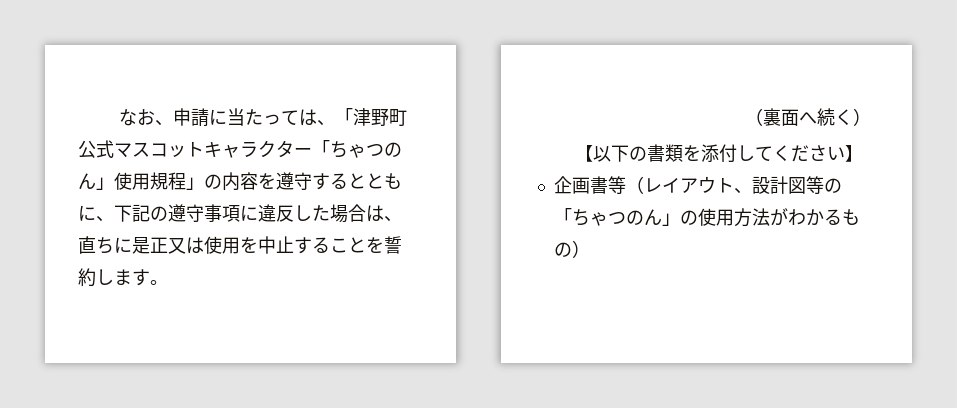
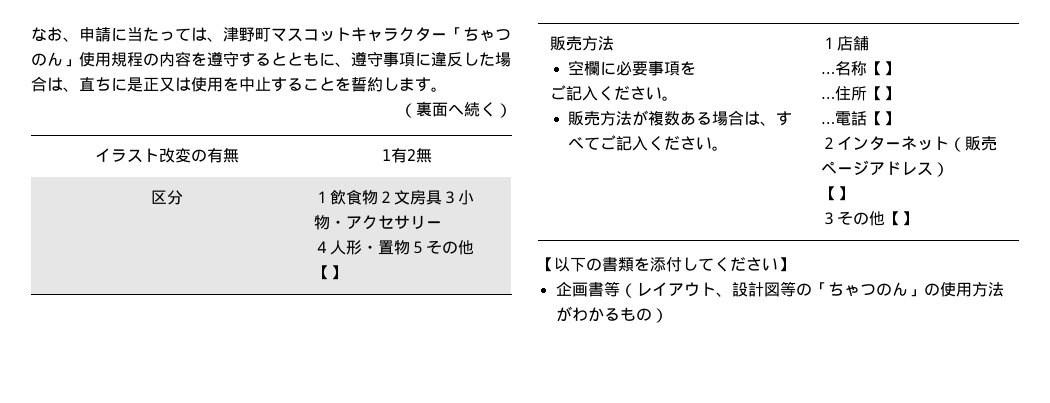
[334,108,407,126] [78,140,114,158] 「津野町公式 -> [223,27,271,42] 津野町
[186,177,204,190] 」 -> (143, 59) none
[114,204,168,222] 下記の -> (351, 64) none
(871, 117) none -> [95,148,239,163] [382,148,432,163] [151,190,183,205] [314,189,475,205] [314,215,443,230] [314,240,475,255] [314,265,347,280] [550,36,615,51] [568,60,697,76] [550,85,679,101] [568,110,793,126] [568,135,729,151] [821,36,870,51] [821,61,900,76] [821,86,900,101] [821,111,900,126] [821,136,998,152] [821,160,950,177] [821,186,854,201] [821,211,918,226] // イラスト改変の有無 | 1有2無 // 区分 | １飲食物２文房具３小物・アクセサリー // ４人形・置物５その他【】 // 販売方法 // 空欄に必要事項を // ご記入ください。 // 販売方法が複数ある場合は、すべてご記入ください。 | １店舗 // …名称【】 // …住所【】 // …電話【】 // ２インターネット（販売ページアドレス） // 【】 // ３その他【】

